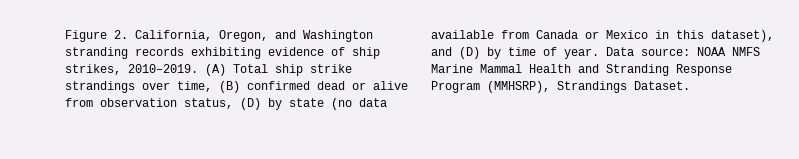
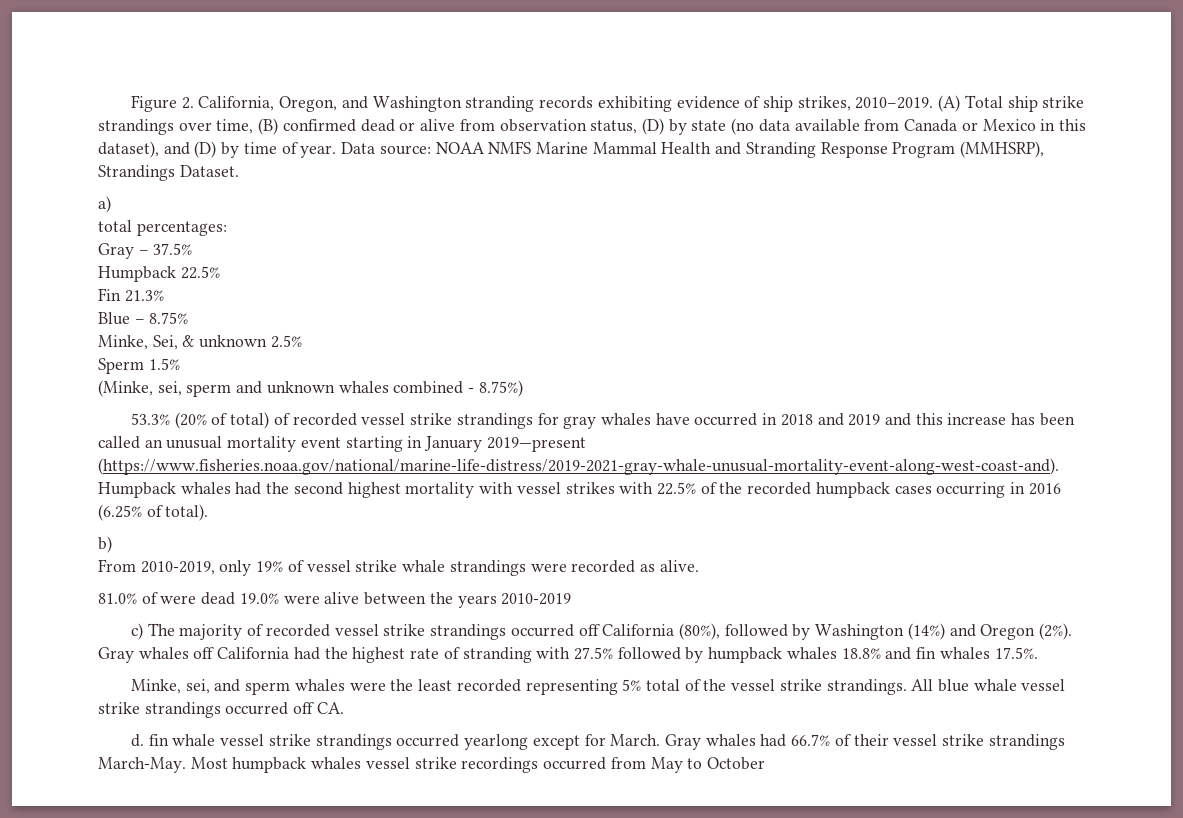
(690, 85) none -> [98,196,111,213] [98,220,227,236] [98,243,193,259] [98,266,220,282] [98,288,164,302] [98,312,189,325] [98,335,302,350] [98,358,180,374] [98,380,523,397] [130,412,1075,429] [98,436,586,452] [98,458,1059,475] [98,482,1061,498] [98,504,209,521] [98,536,112,553] [98,559,699,576] [98,592,572,608] [130,623,1073,640] [98,647,1038,663] [130,679,1066,695] [98,702,344,718] [130,734,1065,750] [98,757,765,773] // a) // total percentages: // Gray – 37.5% // Humpback 22.5% // Fin 21.3% // Blue – 8.75% // Minke, Sei, & unknown 2.5% // Sperm 1.5% // (Minke, sei, sperm and unknown whales combined - 8.75%) // 53.3% (20% of total) of recorded vessel strike strandings for gray whales have occurred in 2018 and 2019 and this increase has been called an unusual mortality event starting in January 2019—present (https://www.fisheries.noaa.gov/national/marine-life-distress/2019-2021-gray-whale-unusual-mortality-event-along-west-coast-and). Humpback whales had the second highest mortality with vessel strikes with 22.5% of the recorded humpback cases occurring in 2016 (6.25% of total). // b) // From 2010-2019, only 19% of vessel strike whale strandings were recorded as alive. // 81.0% of were dead 19.0% were alive between the years 2010-2019 // c) The majority of recorded vessel strike strandings occurred off California (80%), followed by Washington (14%) and Oregon (2%). Gray whales off California had the highest rate of stranding with 27.5% followed by humpback whales 18.8% and fin whales 17.5%. // Minke, sei, and sperm whales were the least recorded representing 5% total of the vessel strike strandings. All blue whale vessel strike strandings occurred off CA. // d. fin whale vessel strike strandings occurred yearlong except for March. Gray whales had 66.7% of their vessel strike strandings March-May. Most humpback whales vessel strike recordings occurred from May to October

